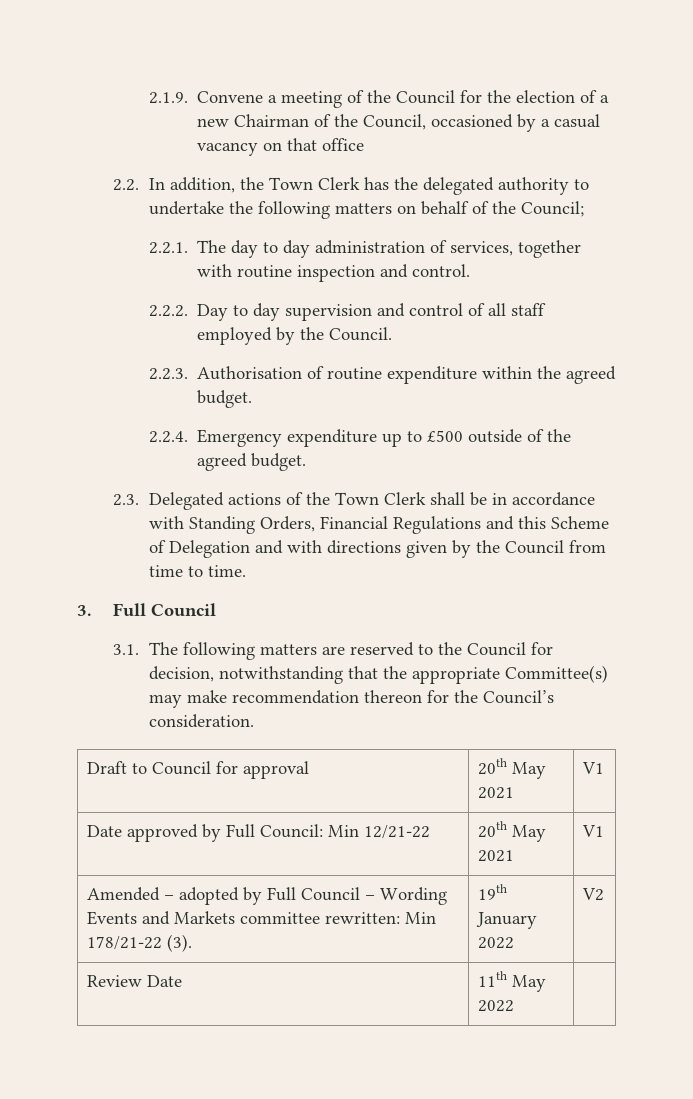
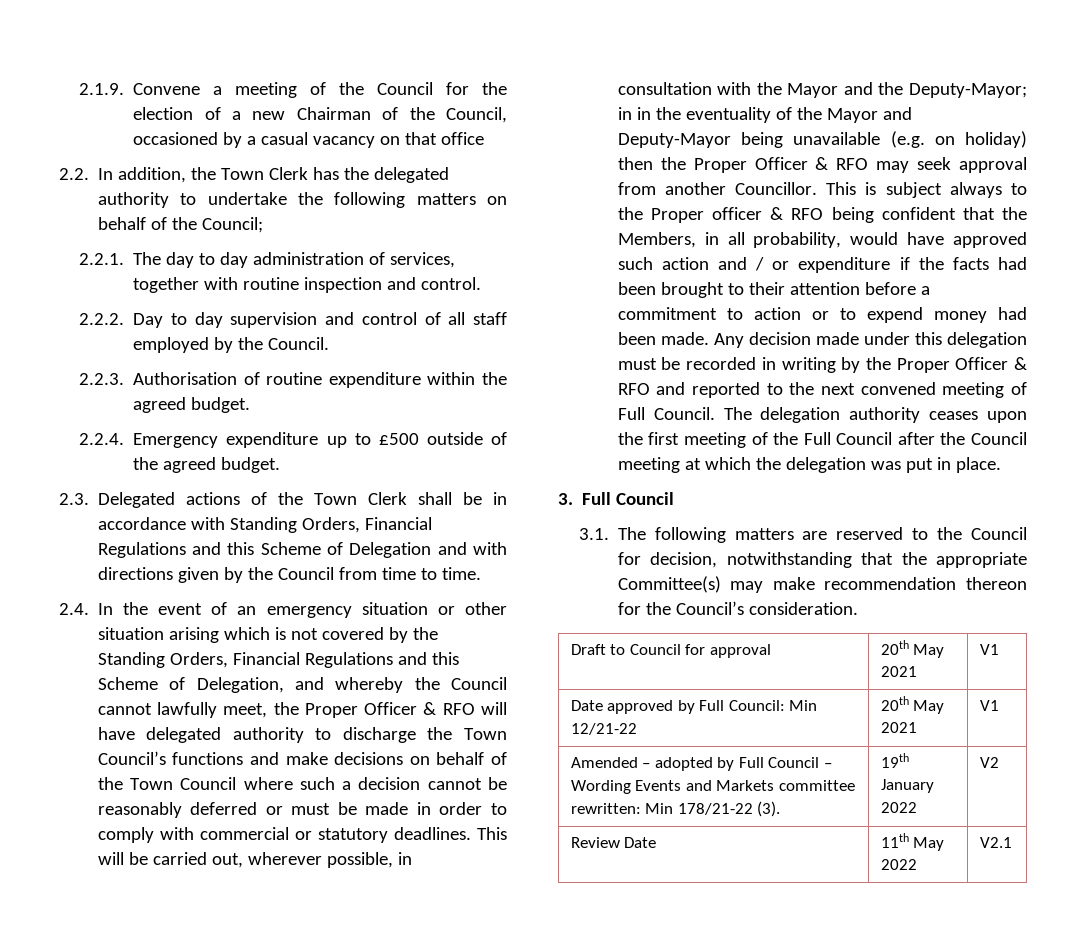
(246, 571) none -> [58,602,507,618] [97,627,438,643] [97,652,459,668] [97,677,507,693] [97,702,507,718] [97,727,507,743] [97,751,507,765] [97,777,507,790] [97,802,507,818] [97,827,507,843] [97,852,412,868] [617,82,1027,98] [617,107,912,123] [617,131,1027,148] [617,157,1027,173] [617,182,1027,198] [617,207,1027,223] [617,232,1027,248] [617,257,1027,273] [617,282,930,298] [617,307,1027,323] [617,332,1027,348] [617,357,1027,373] [617,382,1027,398] [617,407,1027,423] [617,432,1027,448] [617,457,1001,473] // 2.4. In the event of an emergency situation or other situation arising which is not covered by the Standing Orders, Financial Regulations and this Scheme of Delegation, and whereby the Council cannot lawfully meet, the Proper Officer & RFO will have delegated authority to discharge the Town Council’s functions and make decisions on behalf of the Town Council where such a decision cannot be reasonably deferred or must be made in order to comply with commercial or statutory deadlines. This will be carried out, wherever possible, in consultation with the Mayor and the Deputy-Mayor; in in the eventuality of the Mayor and Deputy-Mayor being unavailable (e.g. on holiday) then the Proper Officer & RFO may seek approval from another Councillor. This is subject always to the Proper officer & RFO being confident that the Members, in all probability, would have approved such action and / or expenditure if the facts had been brought to their attention before a commitment to action or to expend money had been made. Any decision made under this delegation must be recorded in writing by the Proper Officer & RFO and reported to the next convened meeting of Full Council. The delegation authority ceases upon the first meeting of the Full Council after the Council meeting at which the delegation was put in place.
(514, 1006) none -> [979,837,1012,848] V2.1

